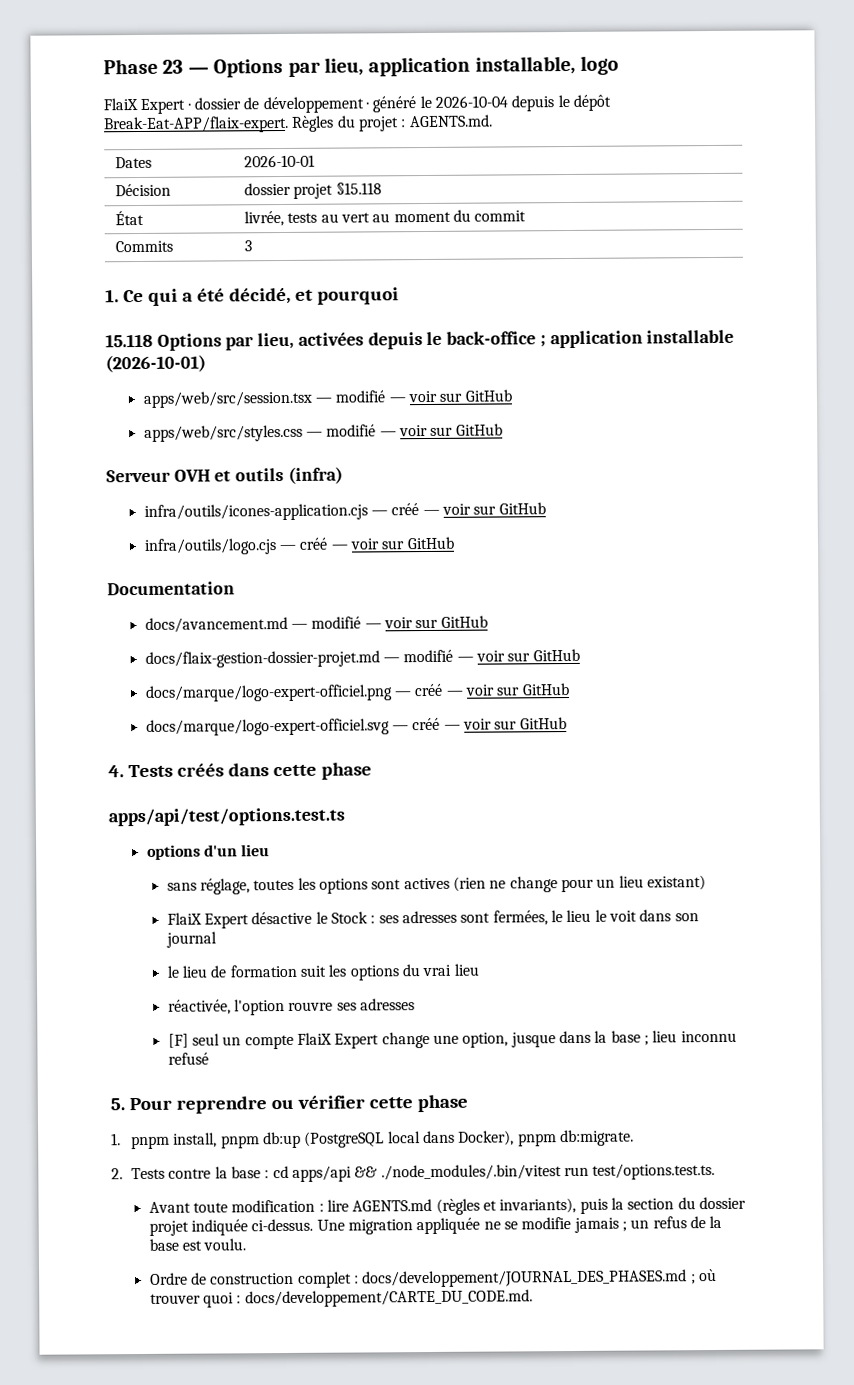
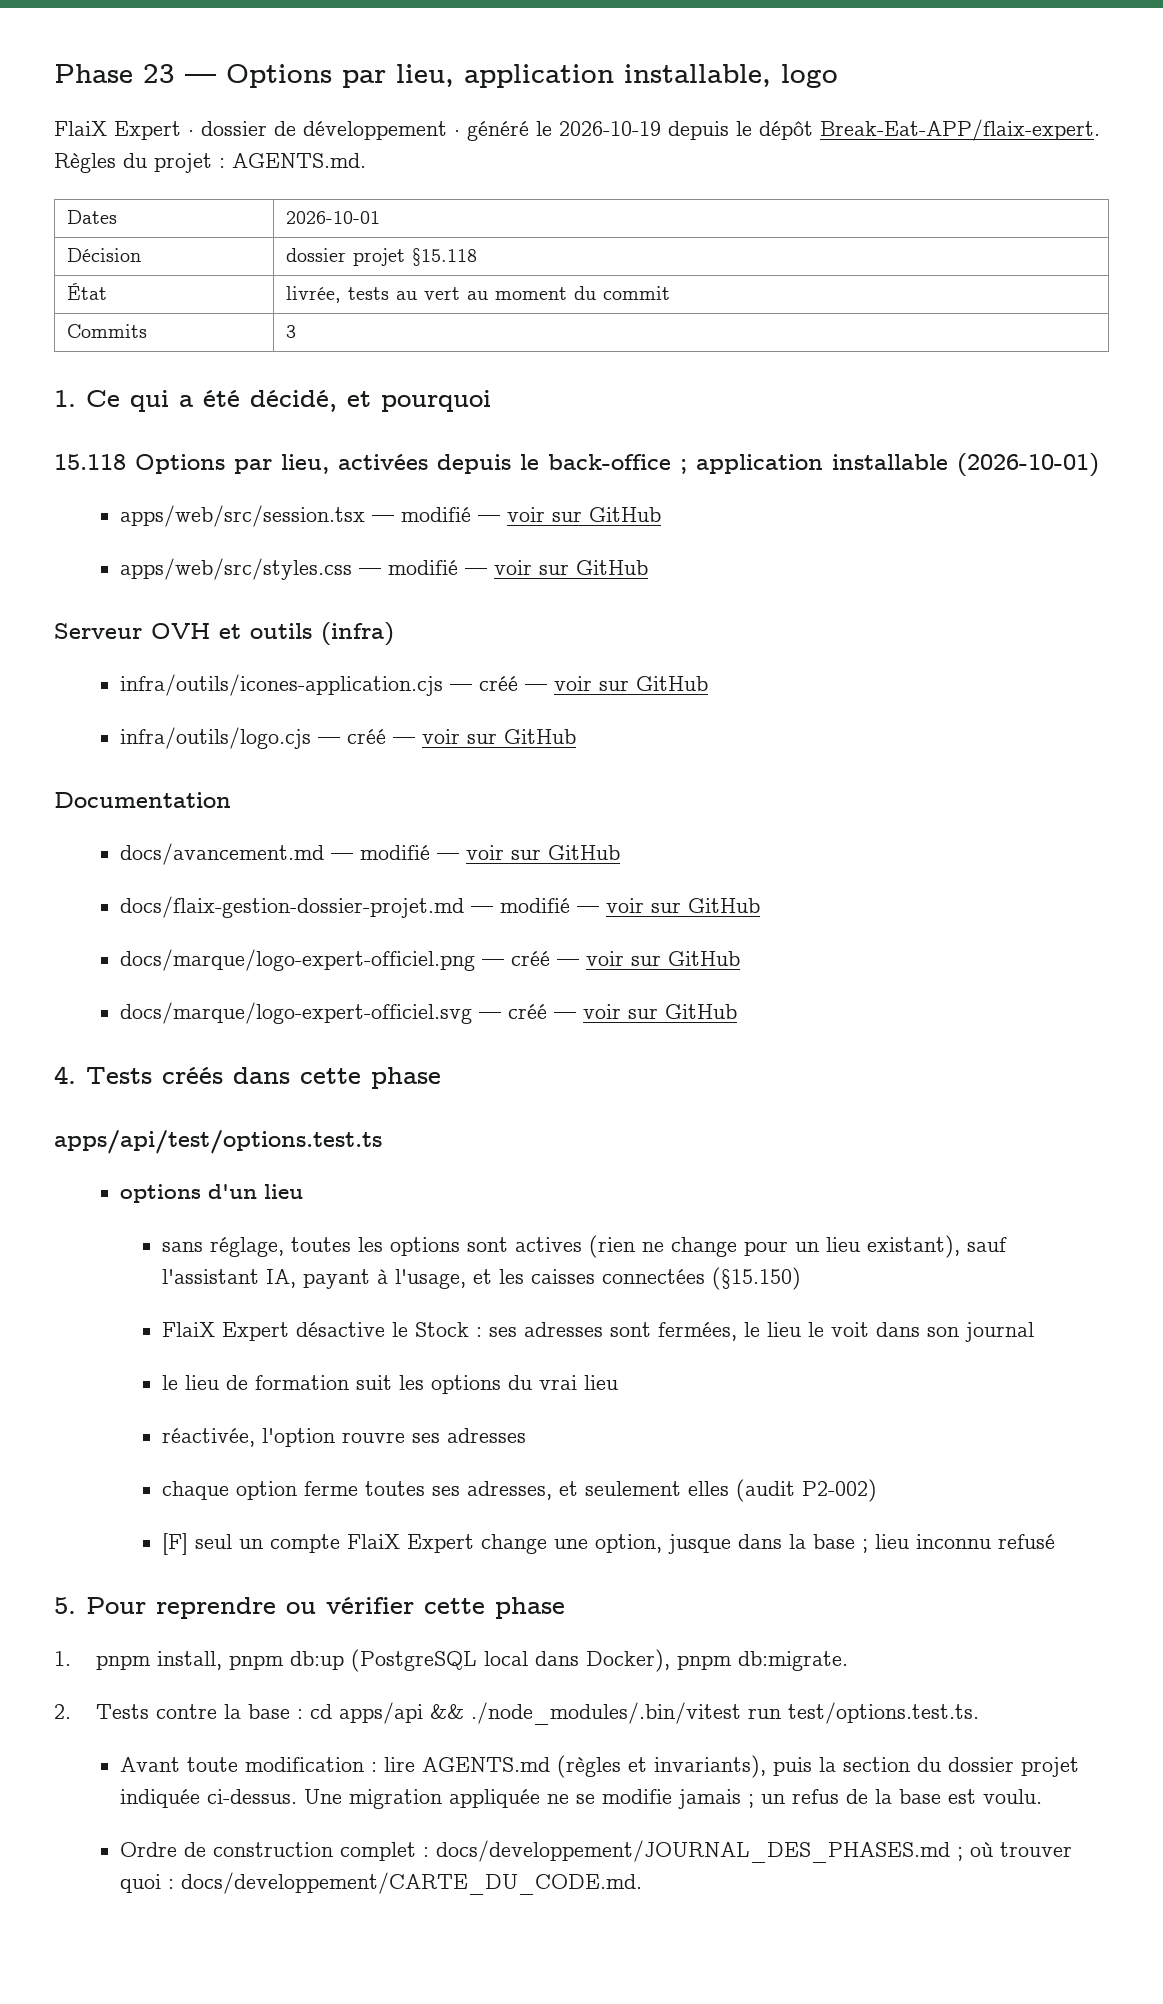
[434,95,508,108] 2026-10-04 -> [559,121,661,136] 2026-10-19
[646,875,706,891] existant) -> [867,1235,1008,1258] [162,1267,802,1290] existant), sauf l'assistant IA, payant à l'usage, et les caisses connectées (§15.150)
(416, 1004) none -> [162,1479,878,1502] // chaque option ferme toutes ses adresses, et seulement elles (audit P2-002)

